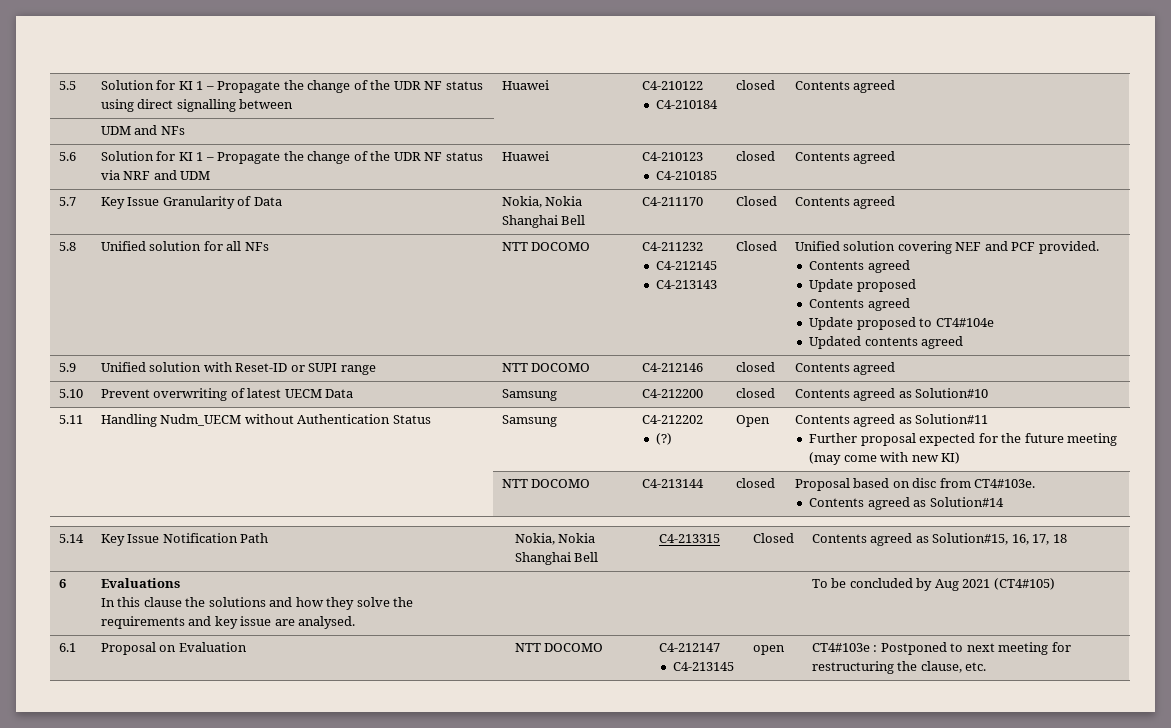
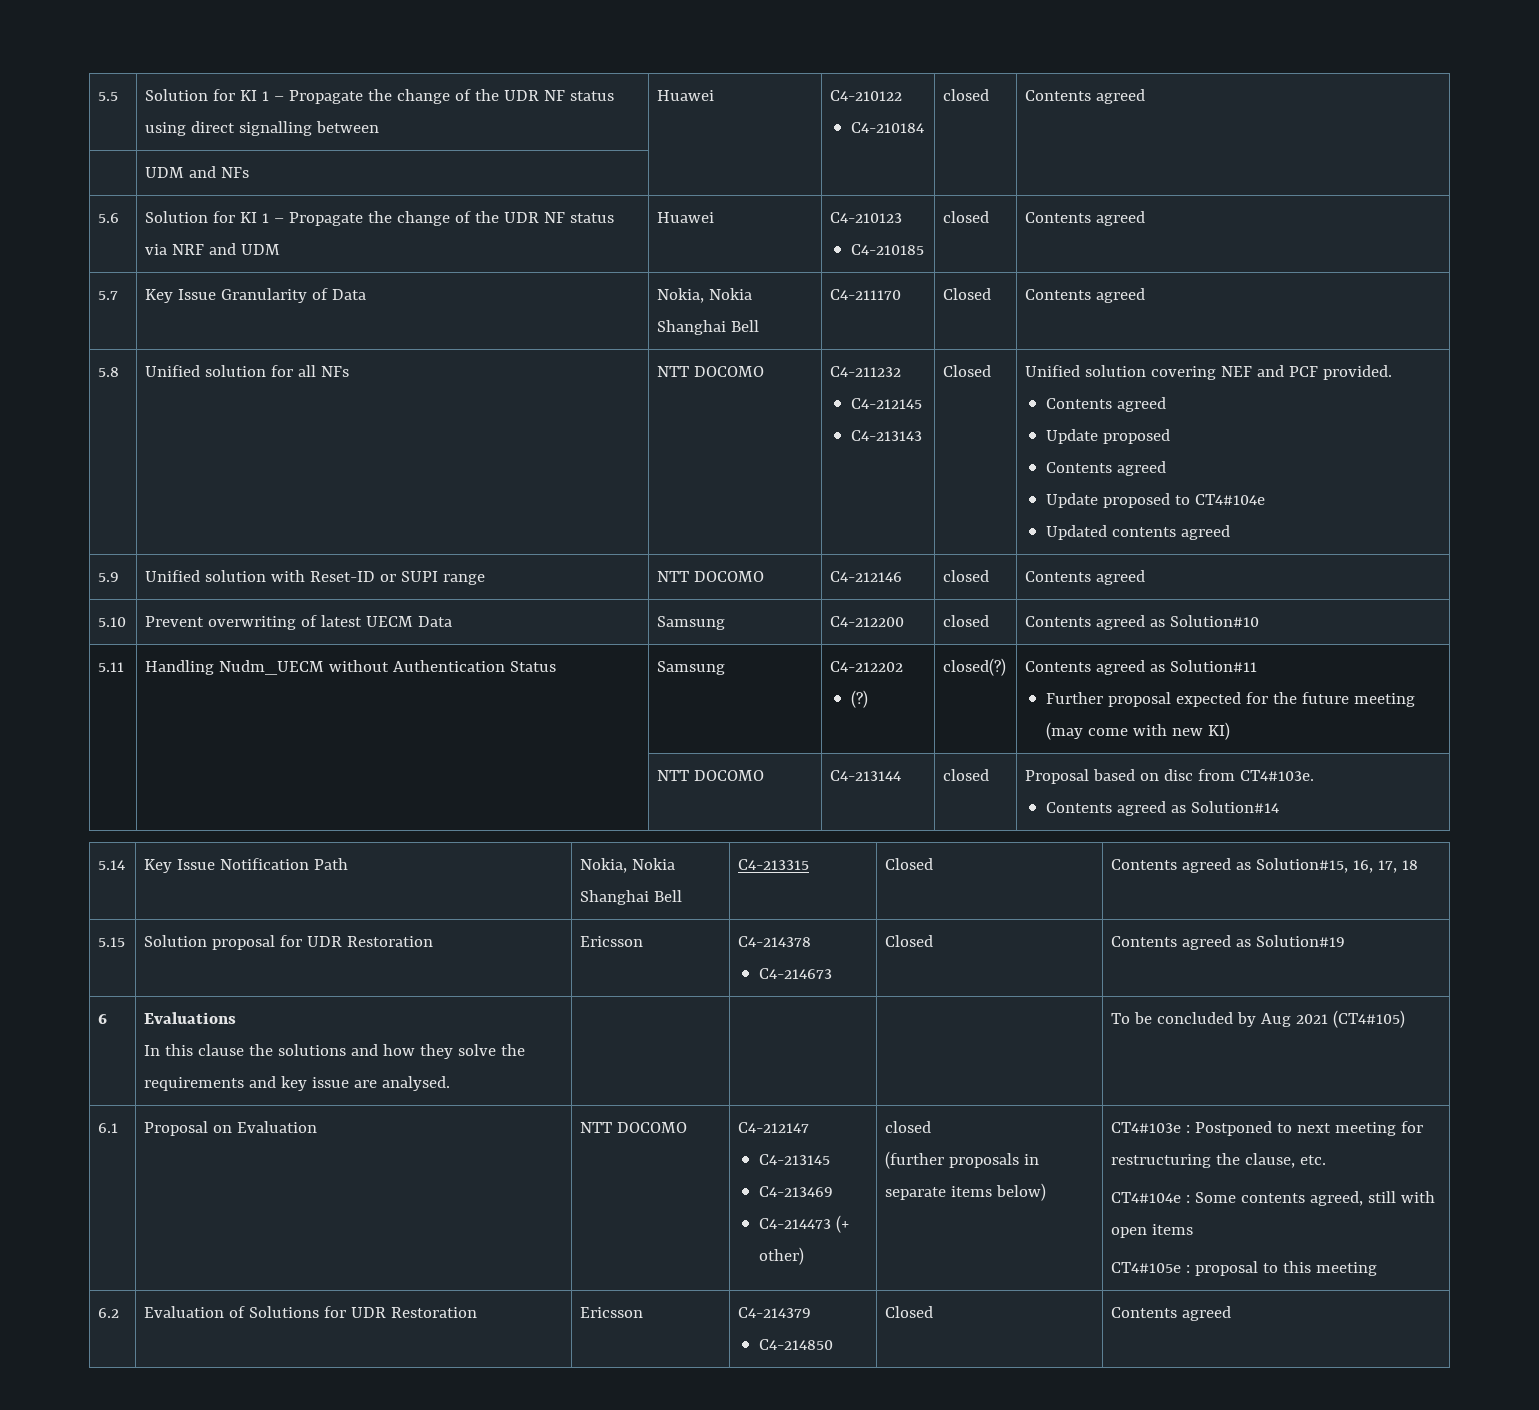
[735,415,770,427] Open -> [943,658,1007,676] closed(?)
(1067, 538) none -> [98,937,126,947] [144,935,434,950] [580,936,644,947] [738,936,812,947] [758,968,832,979] [885,935,934,947] [1111,935,1346,950] // 5.15 | Solution proposal for UDR Restoration | Ericsson | C4-214378 // C4-214673 | Closed | Contents agreed as Solution#19
[752,645,785,655] | open -> [758,1186,833,1197] [758,1215,849,1233] [758,1247,804,1265] [885,1121,932,1133] [885,1151,1040,1169] [885,1183,1047,1201] // C4-213469 // C4-214473 (+ other) | closed // (further proposals in separate items below)
(987, 666) none -> [1111,1191,1436,1206] [1111,1224,1194,1238] [1111,1261,1378,1276] [98,1308,120,1318] [144,1306,478,1318] [580,1307,644,1318] [738,1307,812,1318] [758,1339,833,1350] [885,1306,934,1318] [1111,1306,1232,1321] // CT4#104e : Some contents agreed, still with open items // CT4#105e : proposal to this meeting // 6.2 | Evaluation of Solutions for UDR Restoration | Ericsson | C4-214379 // C4-214850 | Closed | Contents agreed

